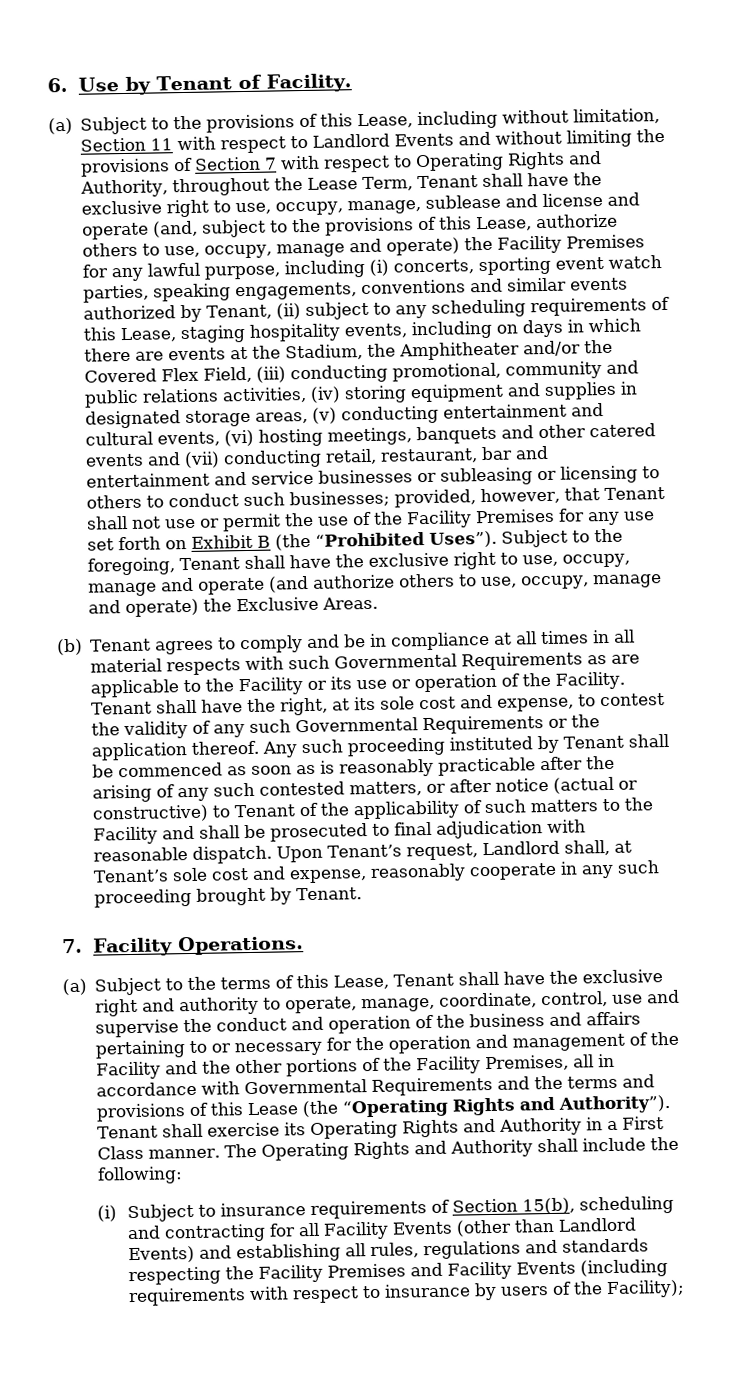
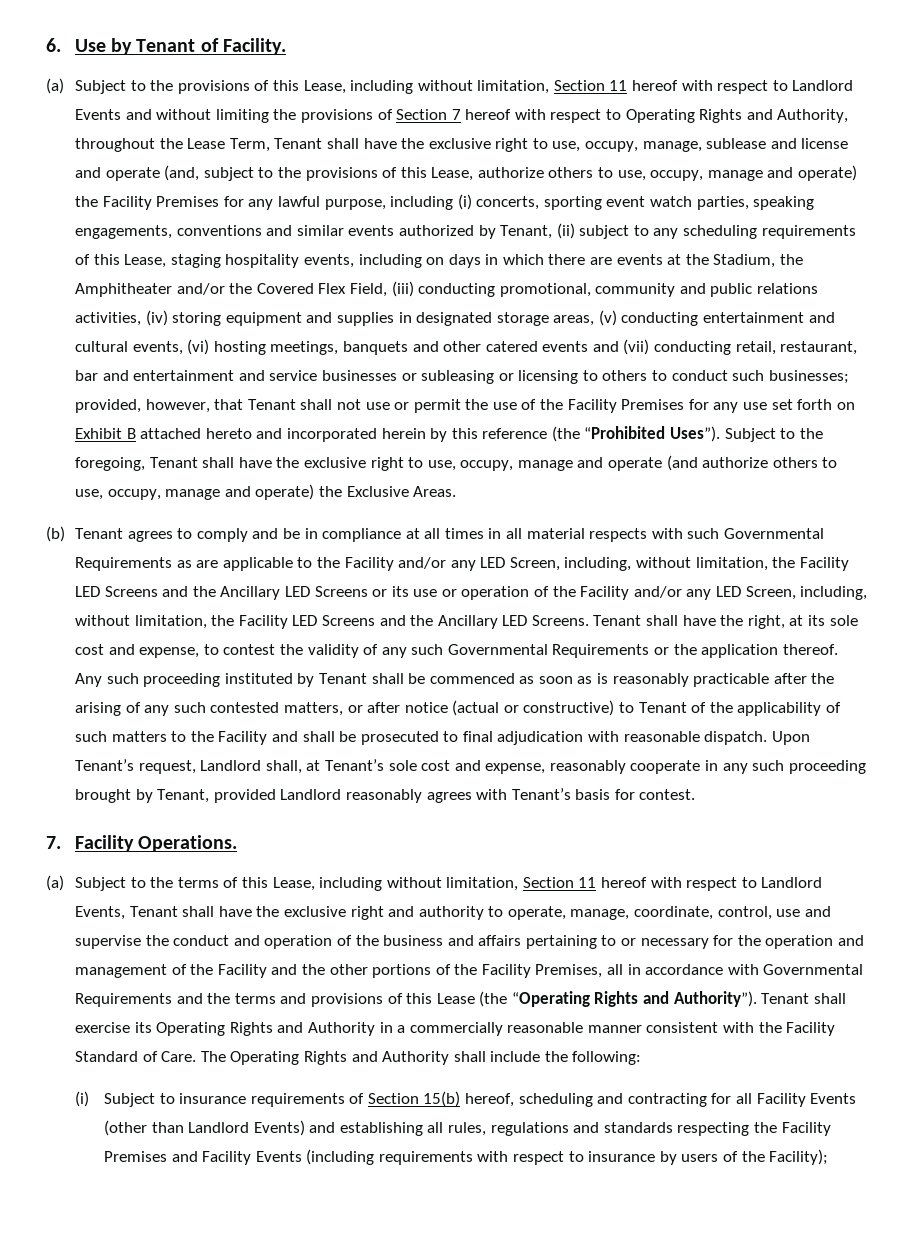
(174, 144) none -> [632,80,679,91] hereof
(278, 163) none -> [465,109,512,120] hereof
(272, 541) none -> [140,428,548,442] attached hereto and incorporated herein by this reference
(304, 686) none -> [398,557,849,571] [74,586,368,600] and/or any LED Screen, including, without limitation, the Facility LED Screens and the Ancillary LED Screens
[555,671,626,690] Facility. -> [580,586,868,600] [74,615,589,629] Facility and/or any LED Screen, including, without limitation, the Facility LED Screens and the Ancillary LED Screens.
[296,887,363,901] Tenant. -> [157,788,696,803] Tenant, provided Landlord reasonably agrees with Tenant’s basis for contest.
(390, 982) none -> [319,877,823,891] [74,906,125,920] including without limitation, Section 11 hereof with respect to Landlord Events,
[622,1116,665,1130] [97,1145,221,1160] First Class manner. -> [409,1022,836,1036] [74,1051,197,1062] commercially reasonable manner consistent with the Facility Standard of Care.
[522,1197,576,1215] 15(b), -> [423,1091,515,1107] 15(b) hereof,

